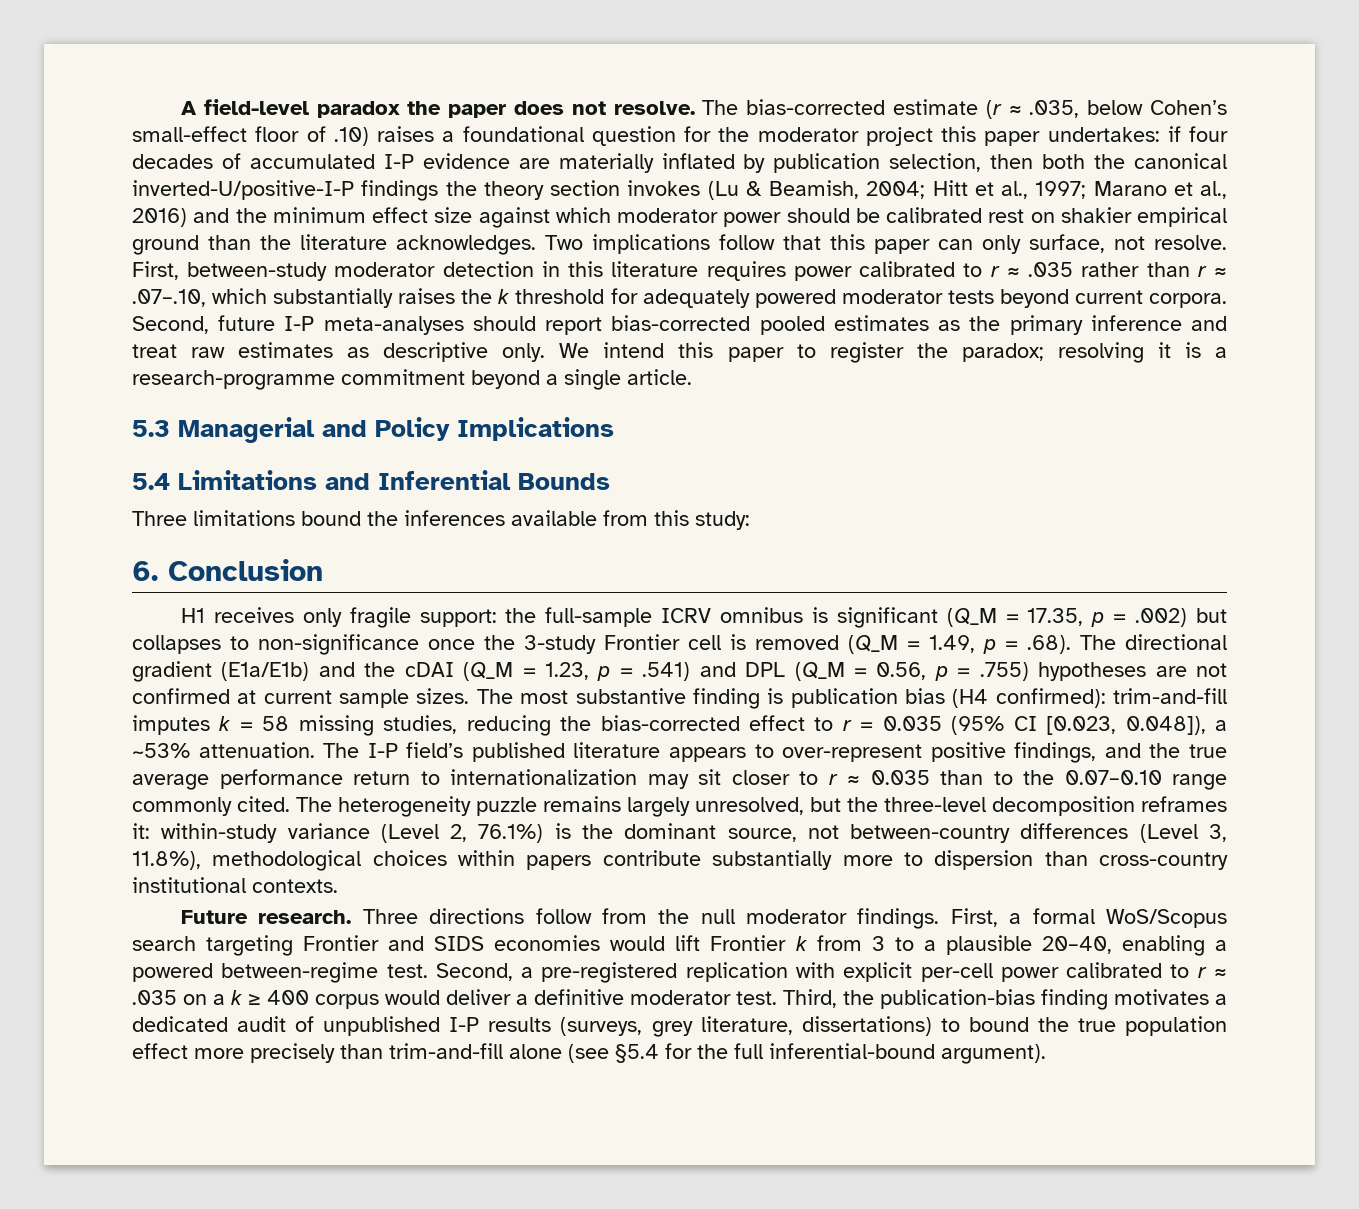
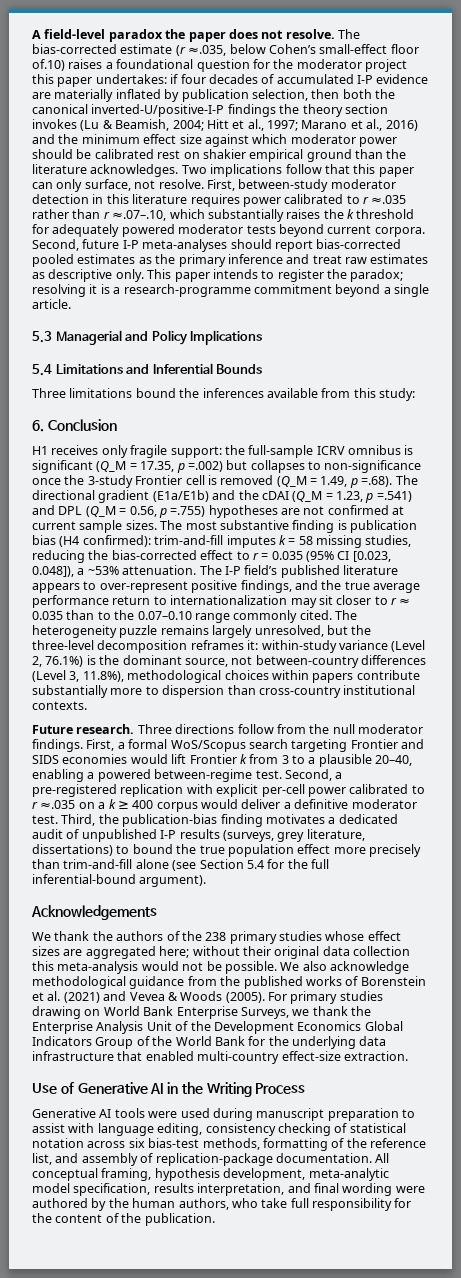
[1008,100,1080,118] ≈ .035, -> [188,45,227,56] ≈.035,
[306,126,369,146] of .10) -> [32,59,65,71] of.10)
[1006,262,1074,277] ≈ .035 -> [371,195,407,204] ≈.035
[1214,268,1228,277] [132,289,206,307] ≈ .07–.10, -> [112,210,167,221] ≈.07–.10,
[559,342,784,362] We intend this paper -> [147,269,258,282] This paper intends
[1113,608,1188,627] = .002) -> [187,461,223,472] =.002)
[1005,635,1071,654] = .68). -> [361,476,393,487] =.68).
[619,662,691,681] = .541) -> [376,491,412,502] =.541)
[957,662,1029,681] = .755) -> [170,506,206,517] =.755)
[1214,969,1227,978] [132,990,177,1005] ≈ .035 -> [40,800,76,809] ≈.035
[615,1044,659,1063] §5.4 -> [199,859,264,869] Section 5.4
(1046, 1054) none -> [31,905,157,920] [32,931,401,944] [32,946,410,959] [32,961,409,974] [32,976,426,989] [32,991,383,1004] [32,1006,371,1019] [32,1021,403,1034] [32,1036,387,1049] [32,1051,408,1064] [32,1082,306,1097] [32,1108,415,1121] [32,1123,406,1136] [32,1138,426,1151] [32,1153,390,1166] [32,1168,389,1181] [32,1183,425,1196] [32,1198,412,1211] [32,1213,215,1226] // Acknowledgements // We thank the authors of the 238 primary studies whose effect sizes are aggregated here; without their original data collection this meta-analysis would not be possible. We also acknowledge methodological guidance from the published works of Borenstein et al. (2021) and Vevea & Woods (2005). For primary studies drawing on World Bank Enterprise Surveys, we thank the Enterprise Analysis Unit of the Development Economics Global Indicators Group of the World Bank for the underlying data infrastructure that enabled multi-country effect-size extraction. // Use of Generative AI in the Writing Process // Generative AI tools were used during manuscript preparation to assist with language editing, consistency checking of statistical notation across six bias-test methods, formatting of the reference list, and assembly of replication-package documentation. All conceptual framing, hypothesis development, meta-analytic model specification, results interpretation, and final wording were authored by the human authors, who take full responsibility for the content of the publication.

